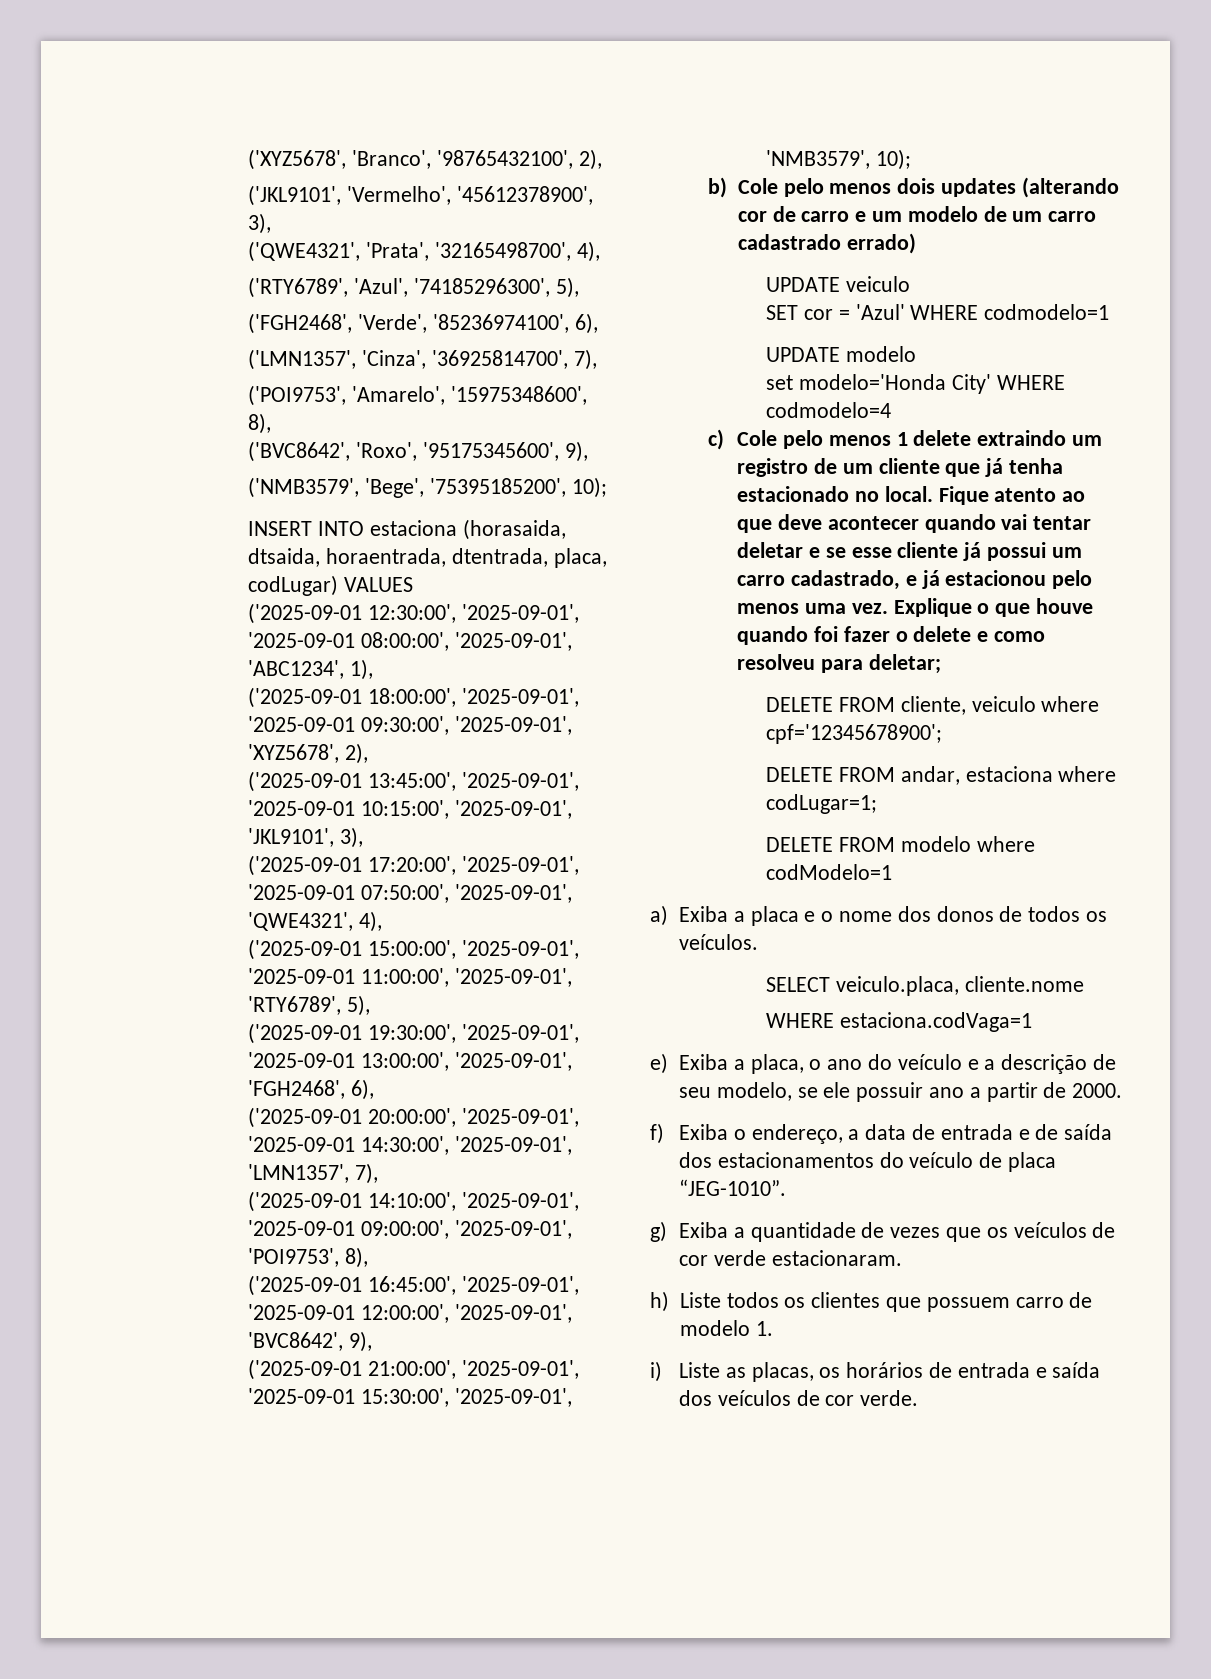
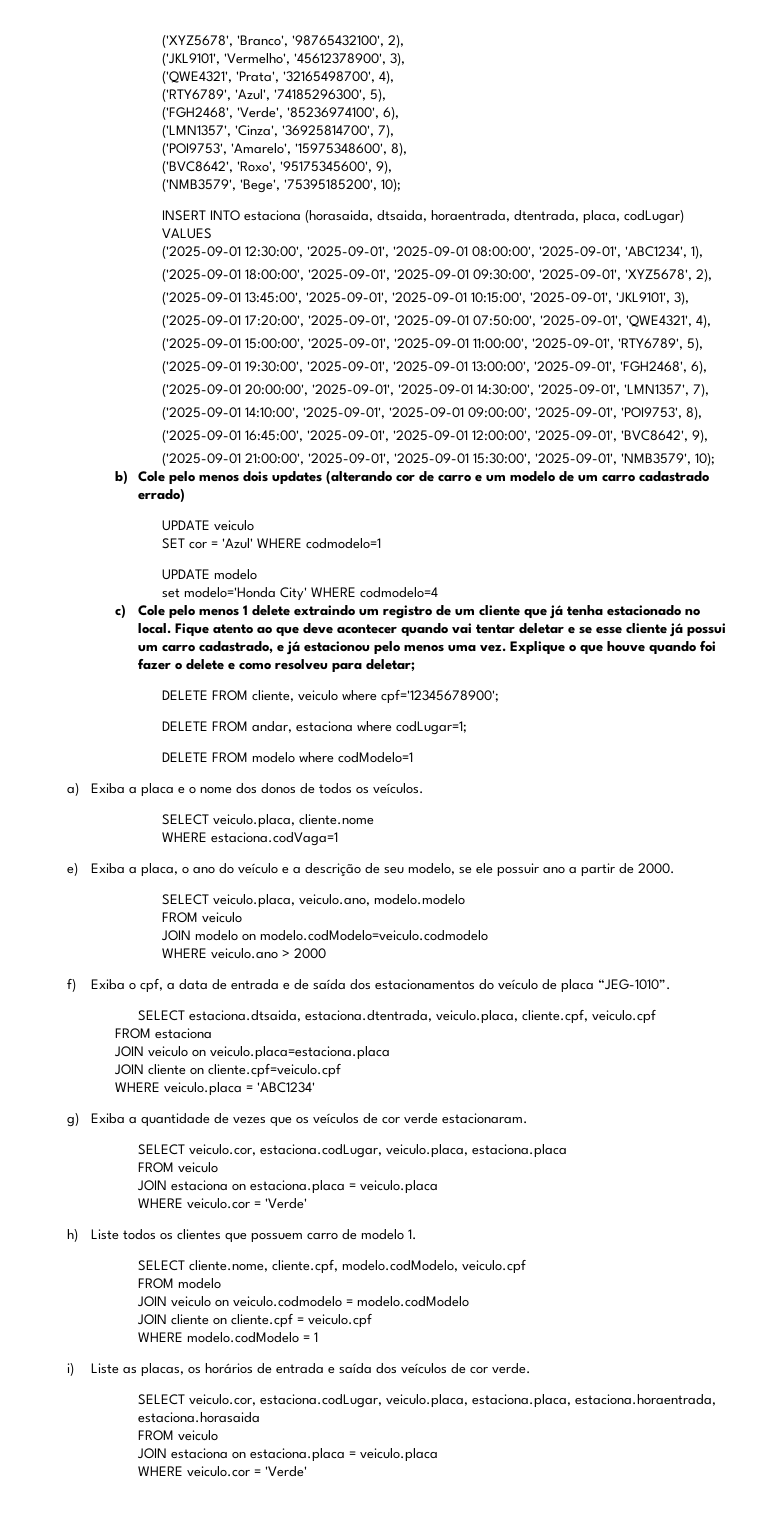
(1123, 1090) none -> [162,894,466,908] [162,912,243,923] [161,930,489,941] [162,948,327,959] // SELECT veiculo.placa, veiculo.ano, modelo.modelo // FROM veiculo // JOIN modelo on modelo.codModelo=veiculo.codmodelo // WHERE veiculo.ano > 2000
[751,1124,843,1144] endereço, -> [139,978,163,993] cpf,
(787, 1187) none -> [138,1009,657,1024] [114,1028,212,1039] [113,1046,390,1060] [113,1063,341,1078] [114,1082,315,1096] // SELECT estaciona.dtsaida, estaciona.dtentrada, veiculo.placa, cliente.cpf, veiculo.cpf // FROM estaciona // JOIN veiculo on veiculo.placa=estaciona.placa // JOIN cliente on cliente.cpf=veiculo.cpf // WHERE veiculo.placa = 'ABC1234'
(902, 1258) none -> [138,1144,568,1158] [138,1162,219,1173] [137,1180,439,1194] [138,1198,308,1209] // SELECT veiculo.cor, estaciona.codLugar, veiculo.placa, estaciona.placa // FROM veiculo // JOIN estaciona on estaciona.placa = veiculo.placa // WHERE veiculo.cor = 'Verde'
(773, 1328) none -> [138,1259,527,1274] [138,1278,222,1289] [137,1296,470,1307] [137,1313,373,1328] [138,1332,319,1343] // SELECT cliente.nome, cliente.cpf, modelo.codModelo, veiculo.cpf // FROM modelo // JOIN veiculo on veiculo.codmodelo = modelo.codModelo // JOIN cliente on cliente.cpf = veiculo.cpf // WHERE modelo.codModelo = 1
(919, 1398) none -> [138,1394,717,1408] [138,1412,261,1423] [138,1430,219,1441] [137,1448,439,1462] [138,1466,308,1477] // SELECT veiculo.cor, estaciona.codLugar, veiculo.placa, estaciona.placa, estaciona.horaentrada, estaciona.horasaida // FROM veiculo // JOIN estaciona on estaciona.placa = veiculo.placa // WHERE veiculo.cor = 'Verde'

